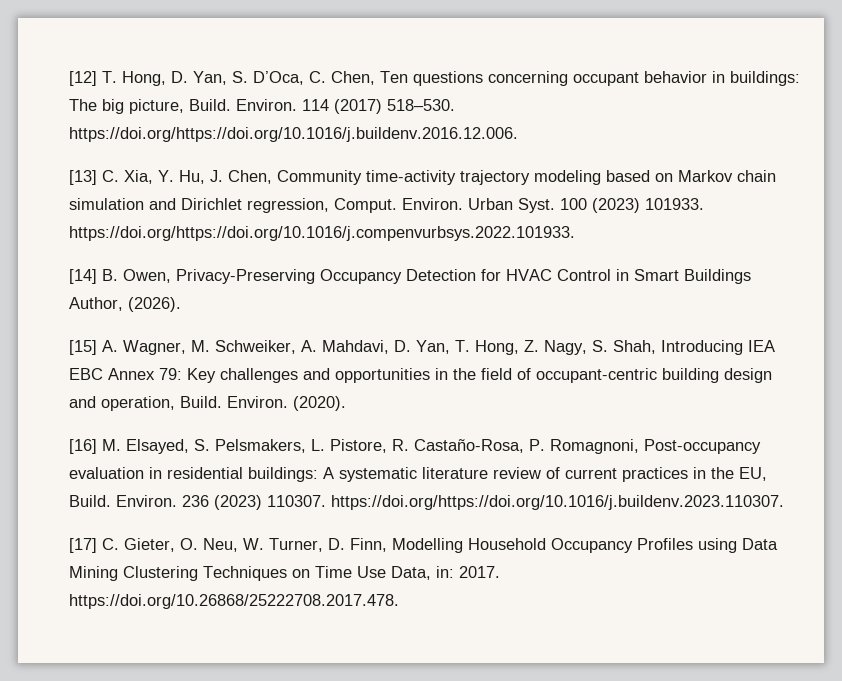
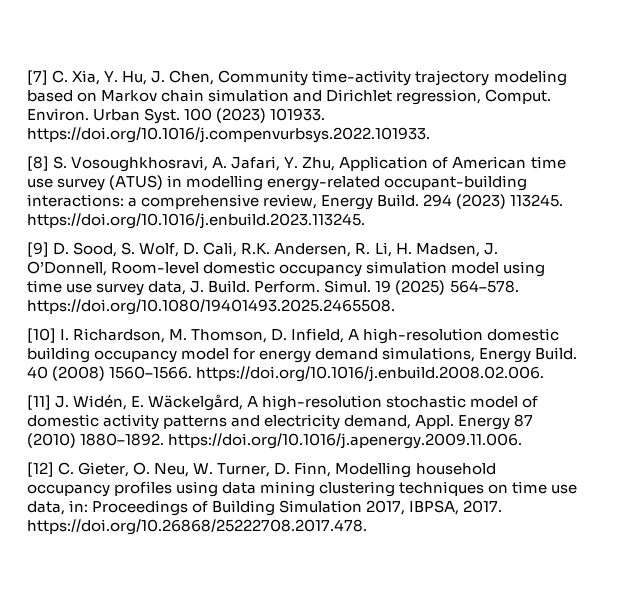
[69,71,800,86] [69,99,455,114] [69,127,518,142] [69,170,97,185] [12] T. Hong, D. Yan, S. D’Oca, C. Chen, Ten questions concerning occupant behavior in buildings: The big picture, Build. Environ. 114 (2017) 518–530. https://doi.org/https://doi.org/10.1016/j.buildenv.2016.12.006. // [13] -> [27,70,48,85] [7]
[69,226,575,241] [69,269,751,284] [69,297,181,312] [69,340,775,355] [69,368,772,383] [69,396,346,411] [69,439,761,454] [69,467,767,482] [69,495,784,510] [69,538,97,553] https://doi.org/https://doi.org/10.1016/j.compenvurbsys.2022.101933. // [14] B. Owen, Privacy-Preserving Occupancy Detection for HVAC Control in Smart Buildings Author, (2026). // [15] A. Wagner, M. Schweiker, A. Mahdavi, D. Yan, T. Hong, Z. Nagy, S. Shah, Introducing IEA EBC Annex 79: Key challenges and opportunities in the field of occupant-centric building design and operation, Build. Environ. (2020). // [16] M. Elsayed, S. Pelsmakers, L. Pistore, R. Castaño-Rosa, P. Romagnoni, Post-occupancy evaluation in residential buildings: A systematic literature review of current practices in the EU, Build. Environ. 236 (2023) 110307. https://doi.org/https://doi.org/10.1016/j.buildenv.2023.110307. // [17] -> [27,127,430,143] [27,156,566,172] [27,175,528,191] [27,194,564,210] [27,213,365,229] [27,242,498,257] [27,261,546,277] [27,280,519,296] [27,299,395,315] [27,328,560,344] [27,347,578,363] [27,366,545,382] [27,394,539,411] [27,414,534,430] [27,433,523,449] [27,462,54,477] https://doi.org/10.1016/j.compenvurbsys.2022.101933. // [8] S. Vosoughkhosravi, A. Jafari, Y. Zhu, Application of American time use survey (ATUS) in modelling energy-related occupant-building interactions: a comprehensive review, Energy Build. 294 (2023) 113245. https://doi.org/10.1016/j.enbuild.2023.113245. // [9] D. Sood, S. Wolf, D. Cali, R.K. Andersen, R. Li, H. Madsen, J. O’Donnell, Room-level domestic occupancy simulation model using time use survey data, J. Build. Perform. Simul. 19 (2025) 564–578. https://doi.org/10.1080/19401493.2025.2465508. // [10] I. Richardson, M. Thomson, D. Infield, A high-resolution domestic building occupancy model for energy demand simulations, Energy Build. 40 (2008) 1560–1566. https://doi.org/10.1016/j.enbuild.2008.02.006. // [11] J. Widén, E. Wäckelgård, A high-resolution stochastic model of domestic activity patterns and electricity demand, Appl. Energy 87 (2010) 1880–1892. https://doi.org/10.1016/j.apenergy.2009.11.006. // [12]
[468,538,778,553] [69,566,454,581] Household Occupancy Profiles using Data Mining Clustering Techniques on Time Use Data, in: -> [415,463,496,475] [27,481,578,497] [27,500,460,516] household occupancy profiles using data mining clustering techniques on time use data, in: Proceedings of Building Simulation 2017, IBPSA,

